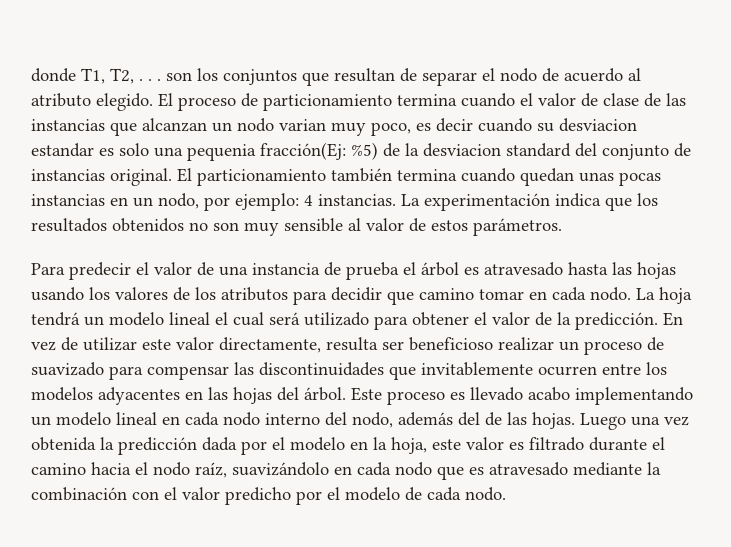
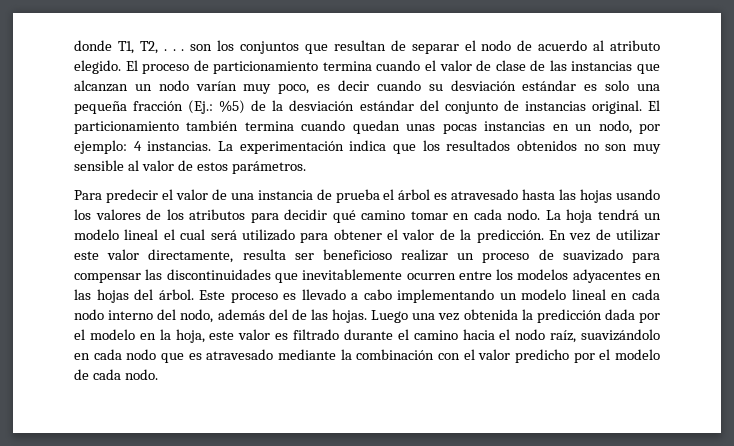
[279,119,326,131] varian -> [195,81,237,91] varían
[559,118,637,132] [31,143,94,157] desviacion estandar -> [450,80,577,91] desviación estándar
[187,142,346,161] pequenia fracción(Ej: -> [74,100,214,114] pequeña fracción (Ej.:
[423,143,571,157] desviacion standard -> [289,100,414,111] desviación estándar
[387,291,414,305] que -> [332,210,356,223] qué
[421,362,533,376] invitablemente -> [302,269,403,280] inevitablemente
[528,387,570,401] acabo -> [351,289,392,300] a cabo

